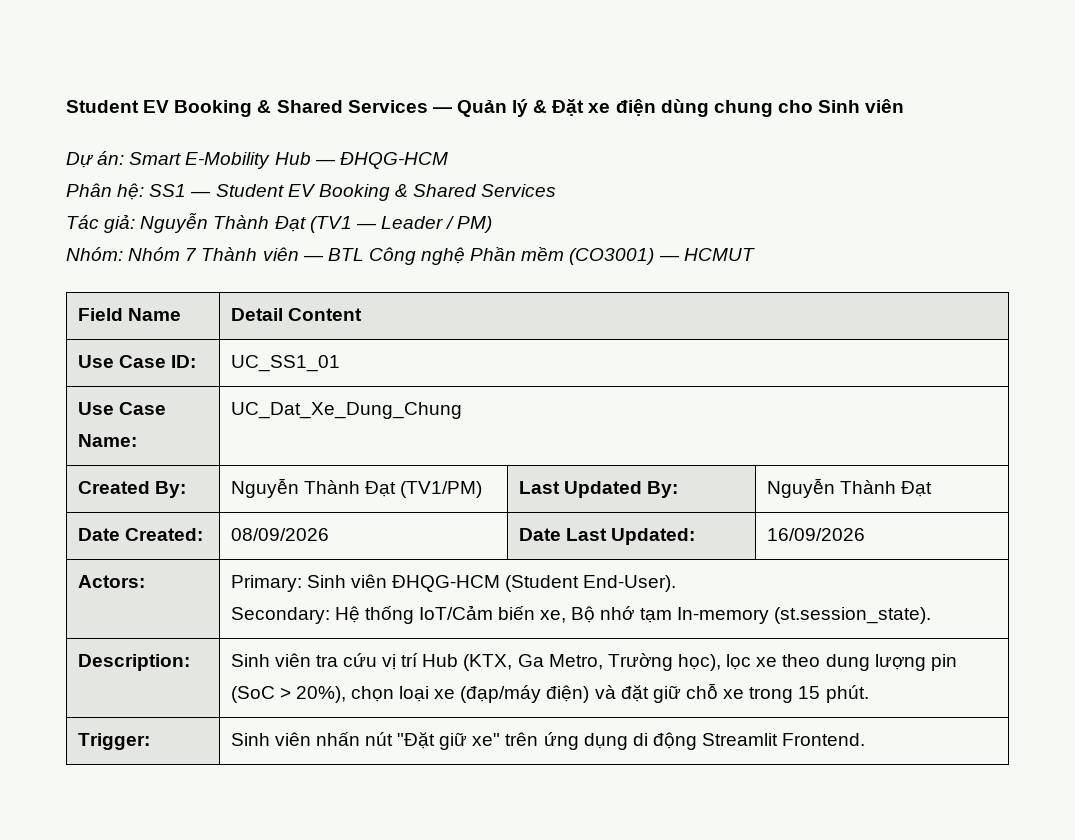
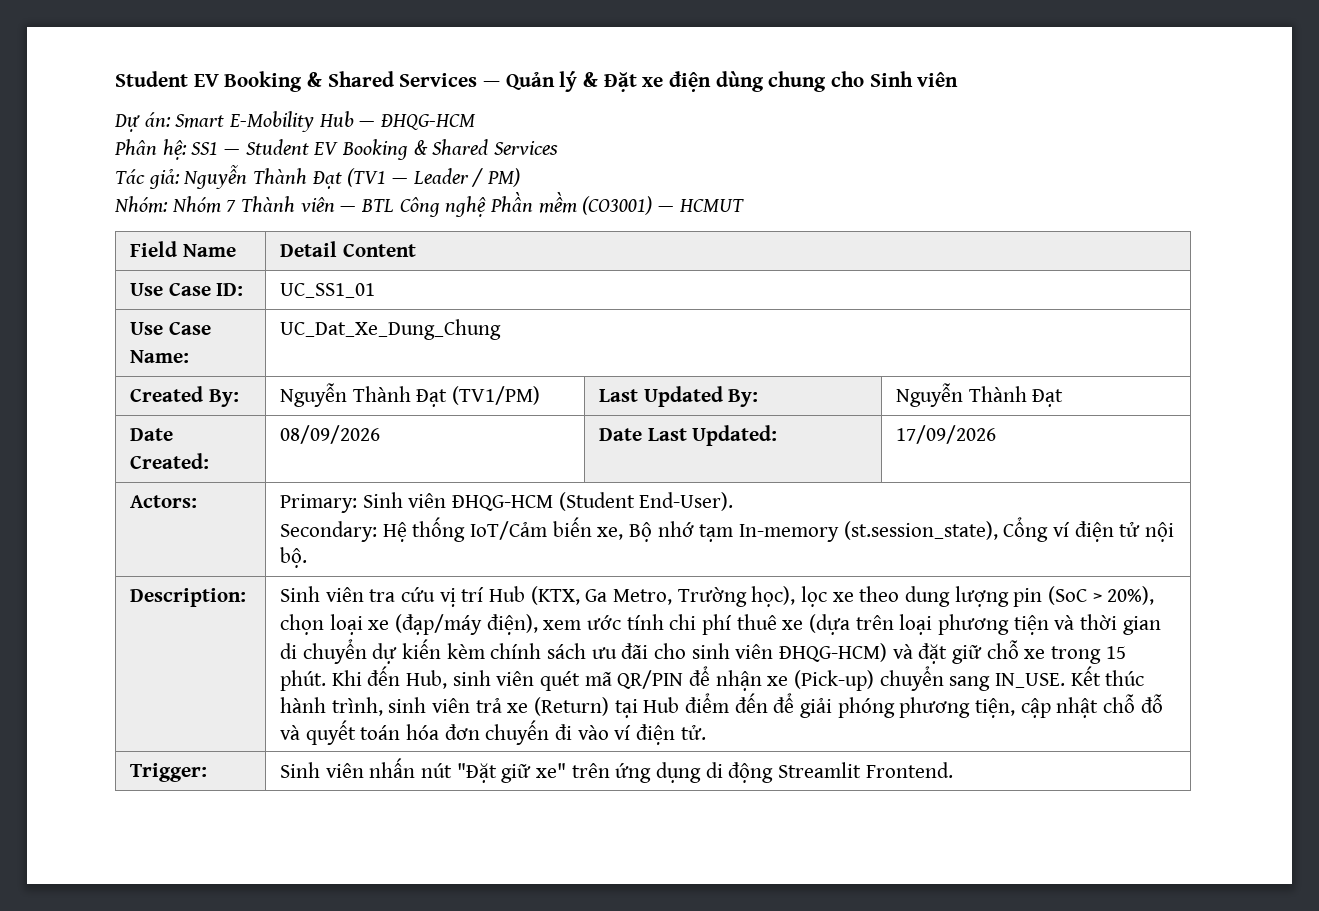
[766,528,865,541] 16/09/2026 -> [896,425,997,444] 17/09/2026
[773,607,931,624] (st.session_state). -> [843,517,1175,542] [280,547,308,568] (st.session_state), Cổng ví điện tử nội bộ.
[546,685,590,703] điện) -> [486,614,1161,635] [280,639,888,664] điện), xem ước tính chi phí thuê xe (dựa trên loại phương tiện và thời gian di chuyển dự kiến kèm chính sách ưu đãi cho sinh viên ĐHQG-HCM)
(869, 694) none -> [331,666,1145,691] [280,693,1163,718] [280,720,706,745] Khi đến Hub, sinh viên quét mã QR/PIN để nhận xe (Pick-up) chuyển sang IN_USE. Kết thúc hành trình, sinh viên trả xe (Return) tại Hub điểm đến để giải phóng phương tiện, cập nhật chỗ đỗ và quyết toán hóa đơn chuyến đi vào ví điện tử.

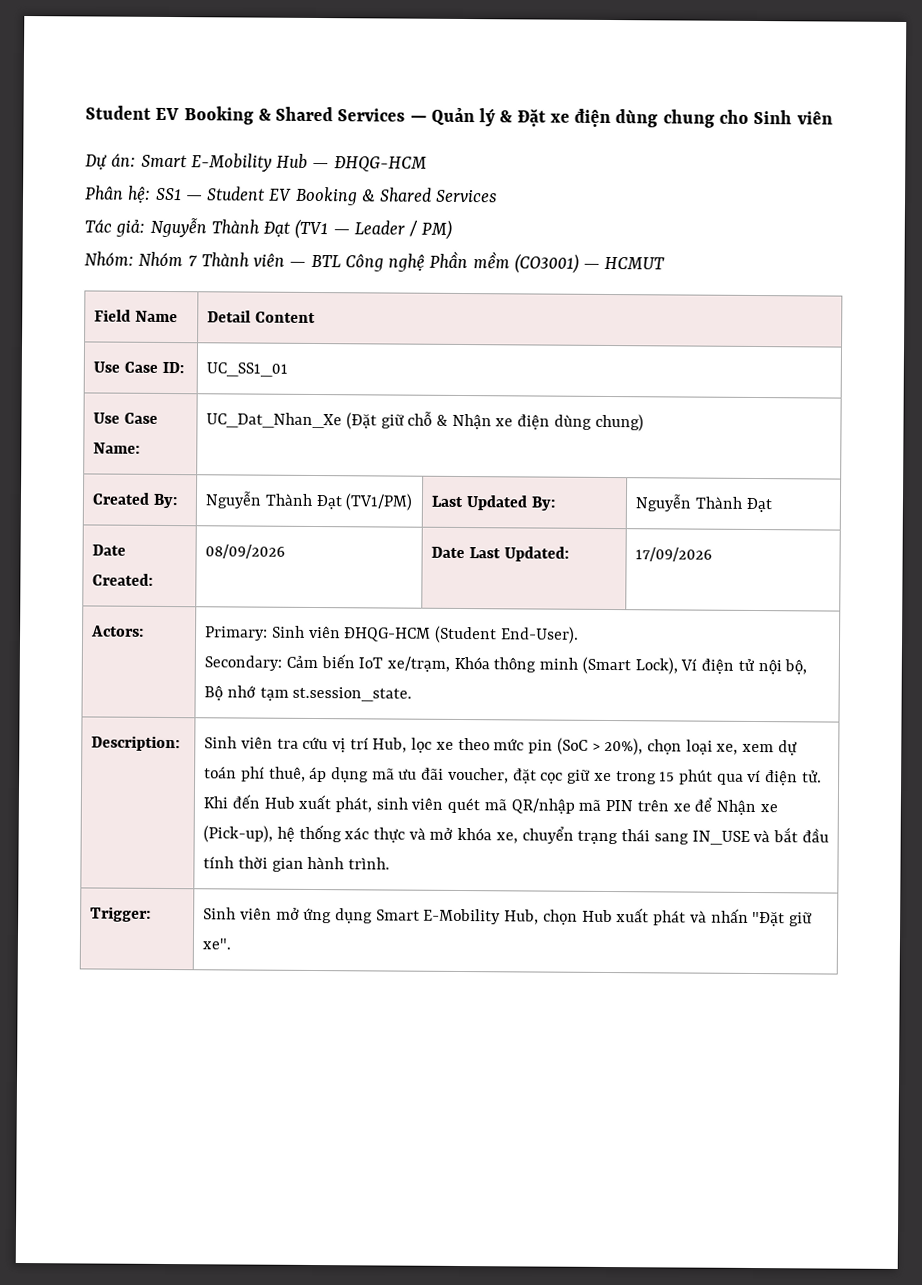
[280,319,502,340] UC_Dat_Xe_Dung_Chung -> [206,411,644,432] UC_Dat_Nhan_Xe (Đặt giữ chỗ & Nhận xe điện dùng chung)
[382,517,1175,542] [280,547,308,568] Hệ thống IoT/Cảm biến xe, Bộ nhớ tạm In-memory (st.session_state), Cổng ví điện tử nội bộ. -> [285,654,808,675] [204,685,413,702] Cảm biến IoT xe/trạm, Khóa thông minh (Smart Lock), Ví điện tử nội bộ, Bộ nhớ tạm st.session_state.
[489,586,796,607] Hub (KTX, Ga Metro, Trường học), -> [372,737,408,753] Hub,
[905,586,1009,607] dung lượng -> [493,738,525,751] mức
[368,614,1161,635] [280,639,1126,664] [280,666,1145,691] [280,693,1163,718] [280,720,706,745] [130,763,208,782] [280,758,953,783] xe (đạp/máy điện), xem ước tính chi phí thuê xe (dựa trên loại phương tiện và thời gian di chuyển dự kiến kèm chính sách ưu đãi cho sinh viên ĐHQG-HCM) và đặt giữ chỗ xe trong 15 phút. Khi đến Hub, sinh viên quét mã QR/PIN để nhận xe (Pick-up) chuyển sang IN_USE. Kết thúc hành trình, sinh viên trả xe (Return) tại Hub điểm đến để giải phóng phương tiện, cập nhật chỗ đỗ và quyết toán hóa đơn chuyến đi vào ví điện tử. // Trigger: | Sinh viên nhấn nút "Đặt giữ xe" trên ứng dụng di động Streamlit Frontend. -> [716,740,798,756] [204,766,822,786] [203,794,778,816] [203,824,829,845] [203,856,390,872] [90,906,152,922] [203,907,813,927] [202,938,232,950] xe, xem dự toán phí thuê, áp dụng mã ưu đãi voucher, đặt cọc giữ xe trong 15 phút qua ví điện tử. Khi đến Hub xuất phát, sinh viên quét mã QR/nhập mã PIN trên xe để Nhận xe (Pick-up), hệ thống xác thực và mở khóa xe, chuyển trạng thái sang IN_USE và bắt đầu tính thời gian hành trình. // Trigger: | Sinh viên mở ứng dụng Smart E-Mobility Hub, chọn Hub xuất phát và nhấn "Đặt giữ xe".

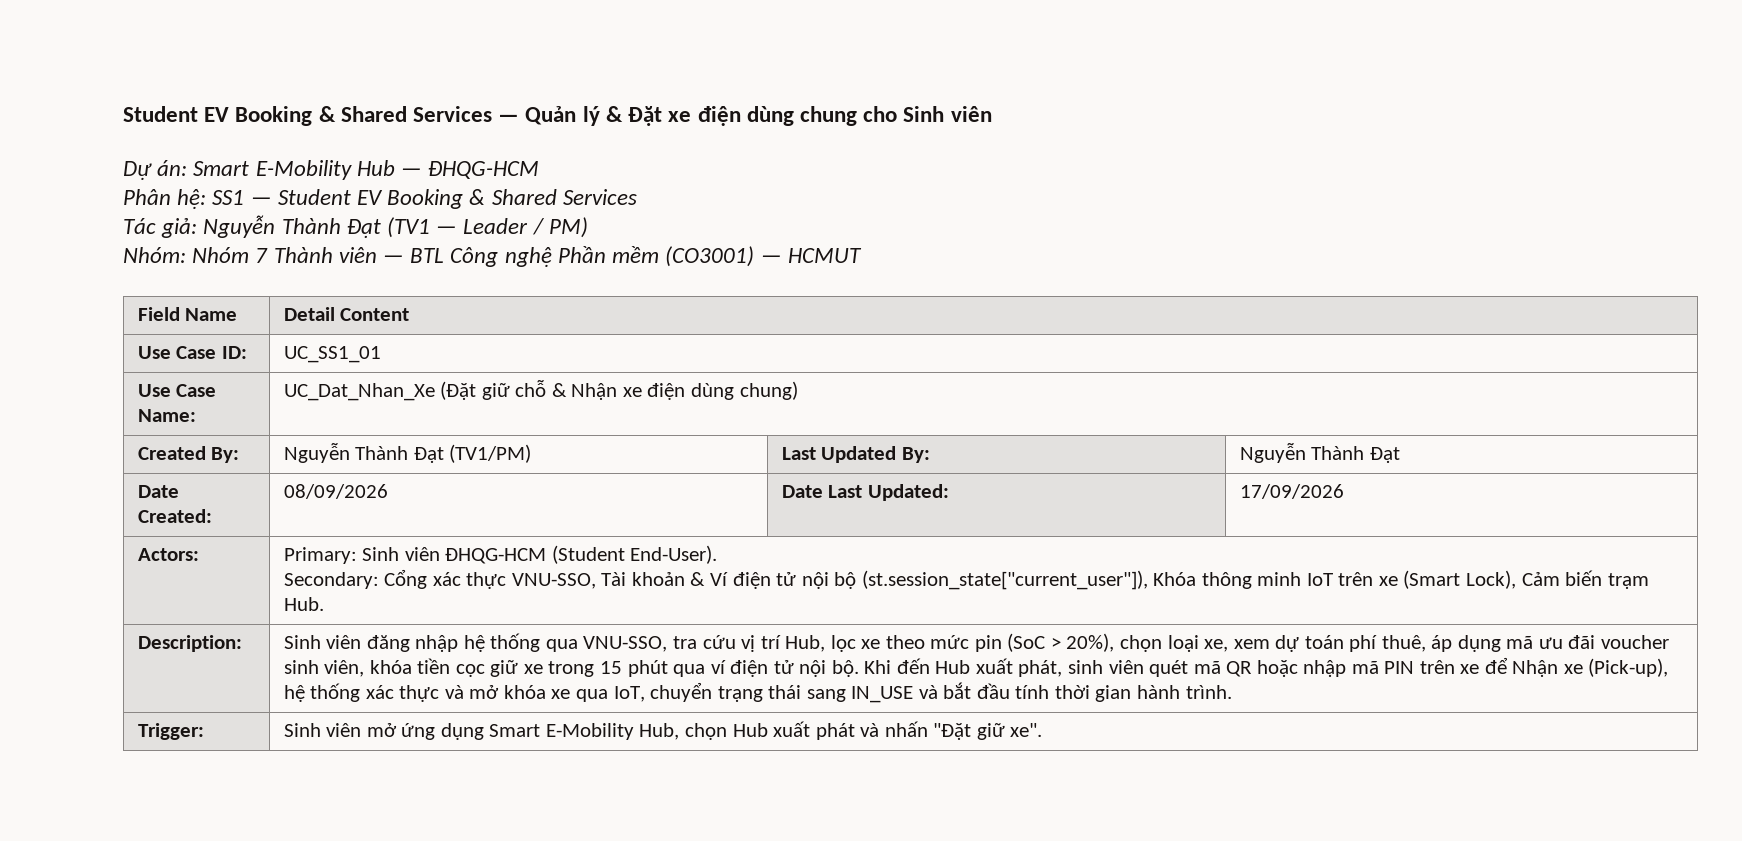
[285,654,808,675] [204,685,413,702] [91,735,181,752] [204,736,273,749] Cảm biến IoT xe/trạm, Khóa thông minh (Smart Lock), Ví điện tử nội bộ, Bộ nhớ tạm st.session_state. // Description: | Sinh viên -> [384,569,1649,590] [283,597,324,611] [137,635,242,652] [283,633,668,652] Cổng xác thực VNU-SSO, Tài khoản & Ví điện tử nội bộ (st.session_state["current_user"]), Khóa thông minh IoT trên xe (Smart Lock), Cảm biến trạm Hub. // Description: | Sinh viên đăng nhập hệ thống qua VNU-SSO,
[447,767,537,784] voucher, đặt -> [1600,635,1669,649] [283,658,451,677] voucher sinh viên, khóa tiền
[801,770,822,783] tử. -> [773,660,859,677] tử nội bộ.
[510,798,575,814] QR/nhập -> [1226,660,1347,677] QR hoặc nhập
[495,832,518,844] xe, -> [551,686,645,702] xe qua IoT,

